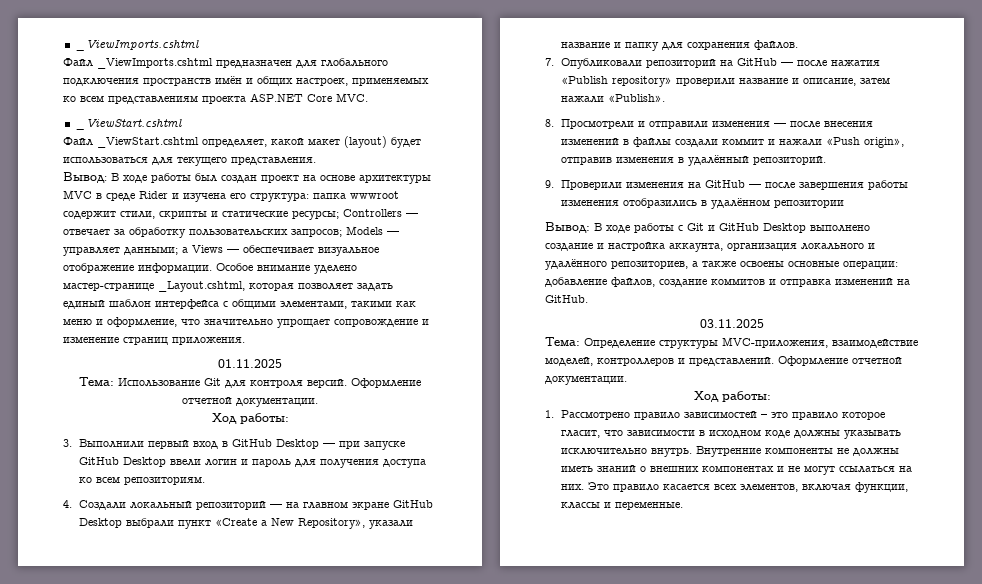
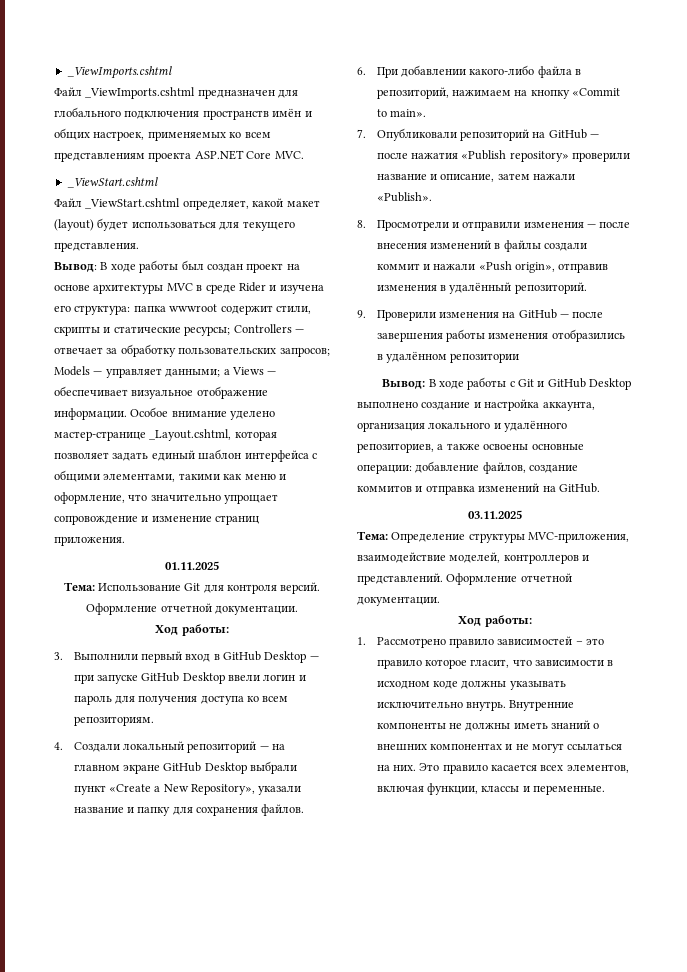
(799, 45) none -> [357,65,582,78] [376,87,621,99] [376,109,426,117] // 6. При добавлении какого-либо файла в репозиторий, нажимаем на кнопку «Commit to main».

